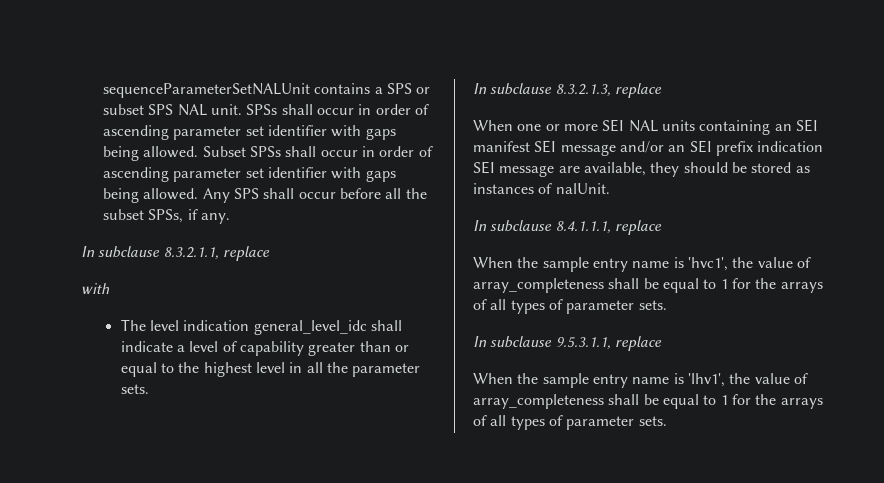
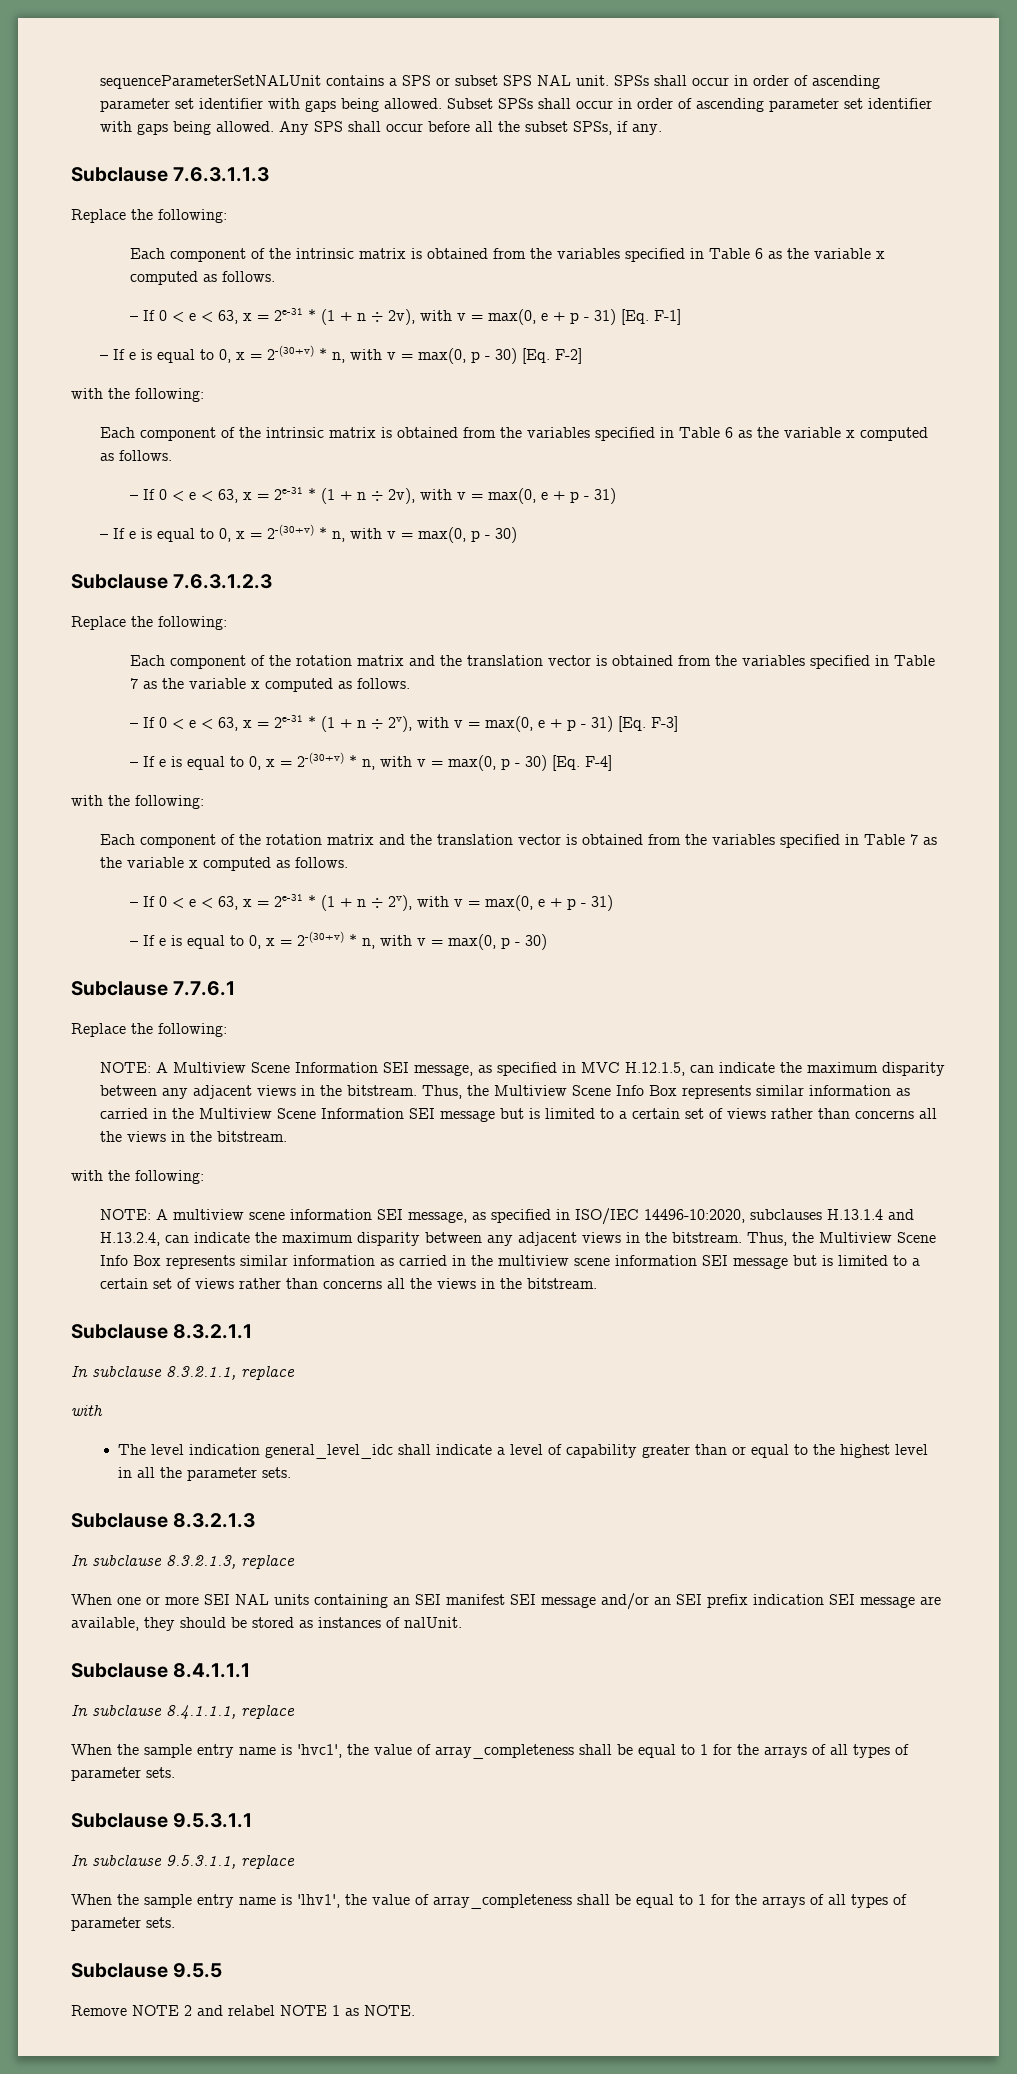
(231, 218) none -> [71,167,270,182] [71,209,227,223] [129,248,885,262] [129,271,275,285] [129,308,681,325] [100,345,583,364] [71,388,204,402] [100,427,929,441] [100,450,173,461] [129,487,616,504] [100,524,518,543] [71,574,273,589] [71,616,227,630] [129,655,935,669] [129,678,410,692] [129,715,678,732] [129,752,612,771] [71,795,204,809] [100,834,938,848] [100,857,349,871] [129,894,613,911] [129,931,547,950] [71,981,236,996] [71,1023,227,1037] [100,1062,946,1076] [100,1085,911,1099] [100,1108,938,1122] [100,1131,288,1142] [71,1170,204,1184] [100,1208,915,1225] [100,1232,937,1246] [100,1255,921,1269] [100,1278,598,1289] [71,1324,253,1339] // Subclause 7.6.3.1.1.3 // Replace the following: // Each component of the intrinsic matrix is obtained from the variables specified in Table 6 as the variable x computed as follows. // – If 0 < e < 63, x = 2e-31 * (1 + n ÷ 2v), with v = max(0, e + p - 31) [Eq. F-1] // – If e is equal to 0, x = 2-(30+v) * n, with v = max(0, p - 30) [Eq. F-2] // with the following: // Each component of the intrinsic matrix is obtained from the variables specified in Table 6 as the variable x computed as follows. // – If 0 < e < 63, x = 2e-31 * (1 + n ÷ 2v), with v = max(0, e + p - 31) // – If e is equal to 0, x = 2-(30+v) * n, with v = max(0, p - 30) // Subclause 7.6.3.1.2.3 // Replace the following: // Each component of the rotation matrix and the translation vector is obtained from the variables specified in Table 7 as the variable x computed as follows. // – If 0 < e < 63, x = 2e-31 * (1 + n ÷ 2v), with v = max(0, e + p - 31) [Eq. F-3] // – If e is equal to 0, x = 2-(30+v) * n, with v = max(0, p - 30) [Eq. F-4] // with the following: // Each component of the rotation matrix and the translation vector is obtained from the variables specified in Table 7 as the variable x computed as follows. // – If 0 < e < 63, x = 2e-31 * (1 + n ÷ 2v), with v = max(0, e + p - 31) // – If e is equal to 0, x = 2-(30+v) * n, with v = max(0, p - 30) // Subclause 7.7.6.1 // Replace the following: // NOTE: A Multiview Scene Information SEI message, as specified in MVC H.12.1.5, can indicate the maximum disparity between any adjacent views in the bitstream. Thus, the Multiview Scene Info Box represents similar information as carried in the Multiview Scene Information SEI message but is limited to a certain set of views rather than concerns all the views in the bitstream. // with the following: // NOTE: A multiview scene information SEI message, as specified in ISO/IEC 14496-10:2020, subclauses H.13.1.4 and H.13.2.4, can indicate the maximum disparity between any adjacent views in the bitstream. Thus, the Multiview Scene Info Box represents similar information as carried in the multiview scene information SEI message but is limited to a certain set of views rather than concerns all the views in the bitstream. // Subclause 8.3.2.1.1
(149, 389) none -> [71,1513,256,1528] // Subclause 8.3.2.1.3
(610, 188) none -> [71,1663,251,1678] // Subclause 8.4.1.1.1
(667, 305) none -> [71,1813,253,1828] // Subclause 9.5.3.1.1
(667, 421) none -> [71,1963,223,1978] [71,2005,415,2016] // Subclause 9.5.5 // Remove NOTE 2 and relabel NOTE 1 as NOTE.

